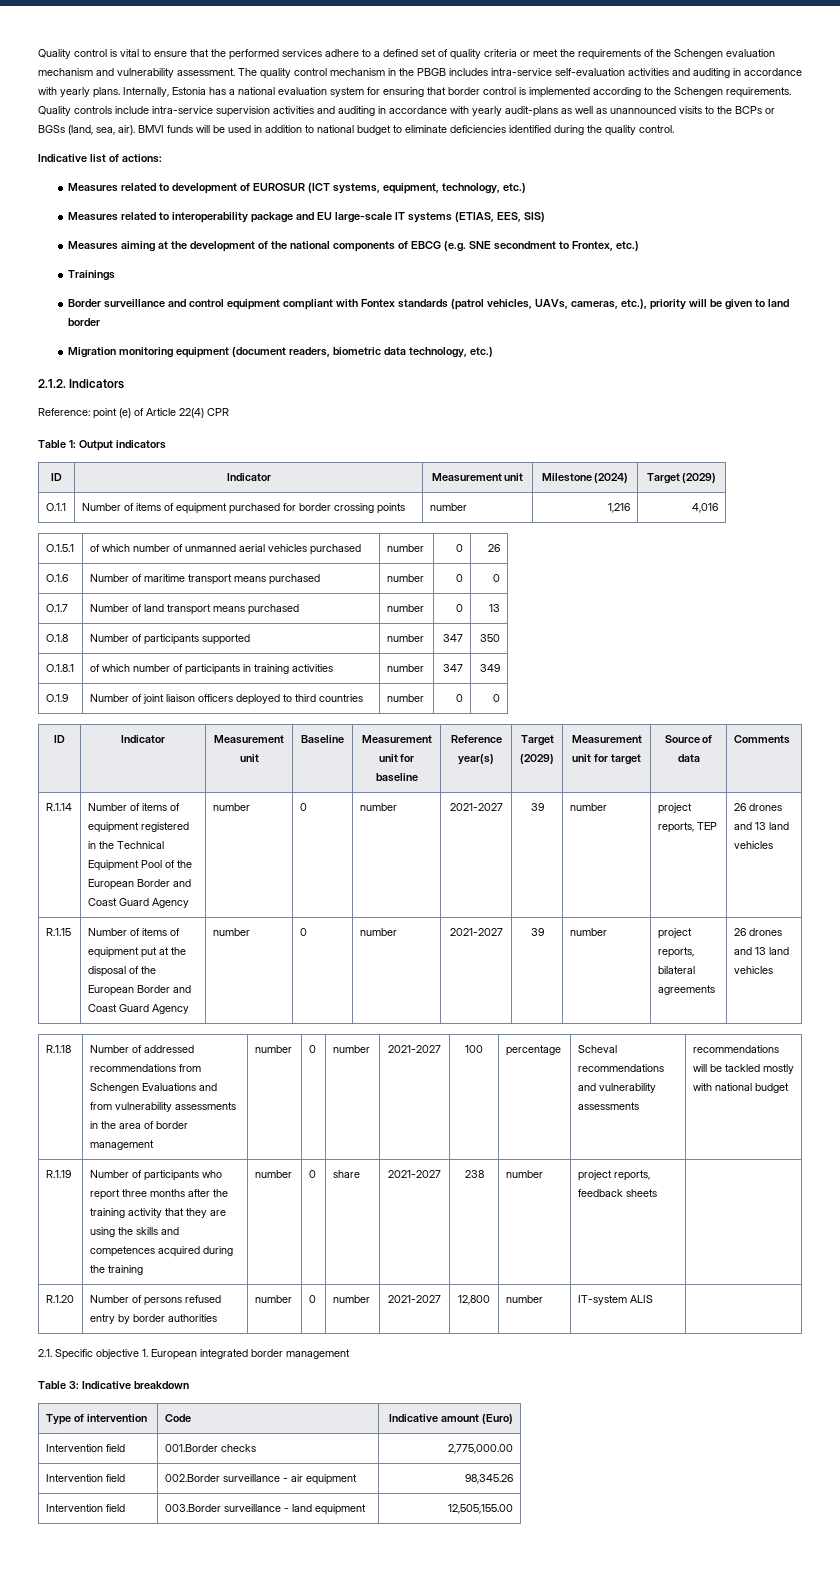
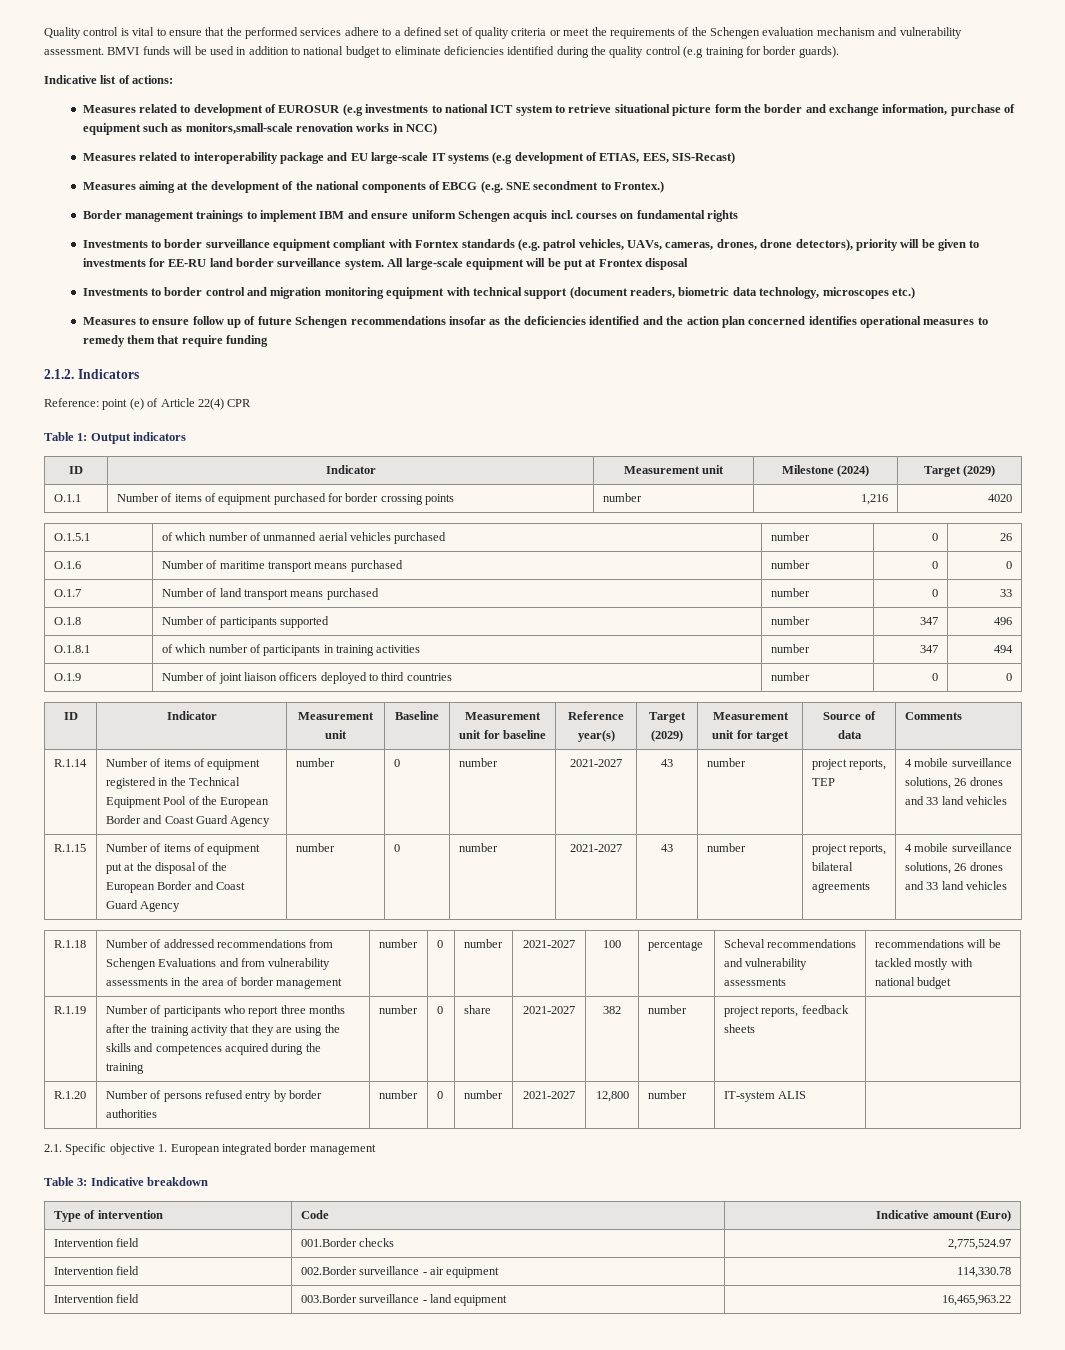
[238,68,802,79] [38,87,791,98] [38,106,775,117] [38,125,135,135] The quality control mechanism in the PBGB includes intra-service self-evaluation activities and auditing in accordance with yearly plans. Internally, Estonia has a national evaluation system for ensuring that border control is implemented according to the Schengen requirements. Quality controls include intra-service supervision activities and auditing in accordance with yearly audit-plans as well as unannounced visits to the BCPs or BGSs (land, sea, air). -> (104, 51) none
[639,125,674,133] control. -> [645,46,839,58] control (e.g training for border guards).
[308,183,527,194] (ICT systems, equipment, technology, etc.) -> [342,104,1016,116] [82,123,438,135] (e.g investments to national ICT system to retrieve situational picture form the border and exchange information, purchase of equipment such as monitors,small-scale renovation works in NCC)
[455,212,546,222] (ETIAS, EES, SIS) -> [492,152,736,164] (e.g development of ETIAS, EES, SIS-Recast)
[572,241,640,251] [68,270,116,281] [68,299,648,310] Frontex, etc.) // Trainings // Border surveillance and control equipment compliant with Fontex standards (patrol vehicles, UAVs, cameras, etc.), -> [614,181,665,193] [82,210,739,222] [82,239,853,251] Frontex.) // Border management trainings to implement IBM and ensure uniform Schengen acquis incl. courses on fundamental rights // Investments to border surveillance equipment compliant with Forntex standards (e.g. patrol vehicles, UAVs, cameras, drones, drone detectors),
(766, 303) none -> [82,258,207,267] investments for EE-RU
[68,347,230,358] // Migration monitoring equipment -> [277,258,689,270] [82,287,568,299] surveillance system. All large-scale equipment will be put at Frontex disposal // Investments to border control and migration monitoring equipment with technical support
[470,347,494,357] etc.) -> [822,287,915,299] [82,316,988,328] [82,335,269,347] microscopes etc.) // Measures to ensure follow up of future Schengen recommendations insofar as the deficiencies identified and the action plan concerned identifies operational measures to remedy them that require funding
[692,503,719,513] 4,016 -> [988,494,1013,502] 4020
[489,604,501,612] 13 -> [1000,589,1013,597] 33
[480,634,501,642] 350 -> [994,617,1013,625] 496
[480,664,501,672] 349 -> [994,645,1014,653] 494
[530,803,544,811] 39 -> [661,759,673,767] 43
[733,803,782,811] [733,822,766,830] 26 drones and 13 -> [904,758,1012,767] [904,777,1003,789] [904,796,939,805] 4 mobile surveillance solutions, 26 drones and 33
[530,928,544,936] 39 -> [661,844,673,852] 43
[733,928,782,936] [733,947,766,955] 26 drones and 13 -> [904,843,1012,852] [904,862,1003,874] [904,881,939,890] 4 mobile surveillance solutions, 26 drones and 33
[464,1170,484,1178] 238 -> [603,1006,621,1014] 382
[448,1444,514,1454] 2,775,000.00 -> [948,1239,1012,1250] 2,775,524.97
[465,1474,514,1484] 98,345.26 -> [957,1267,1012,1278] 114,330.78
[448,1504,514,1514] 12,505,155.00 -> [942,1295,1012,1306] 16,465,963.22

